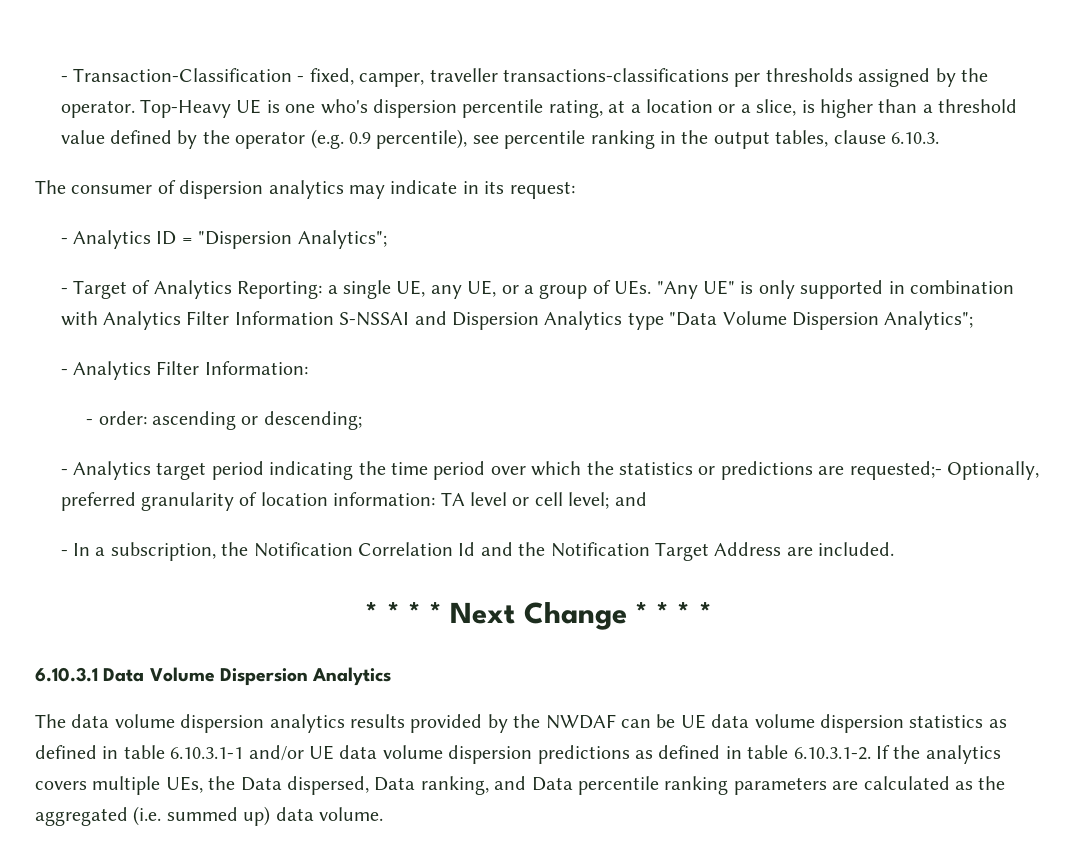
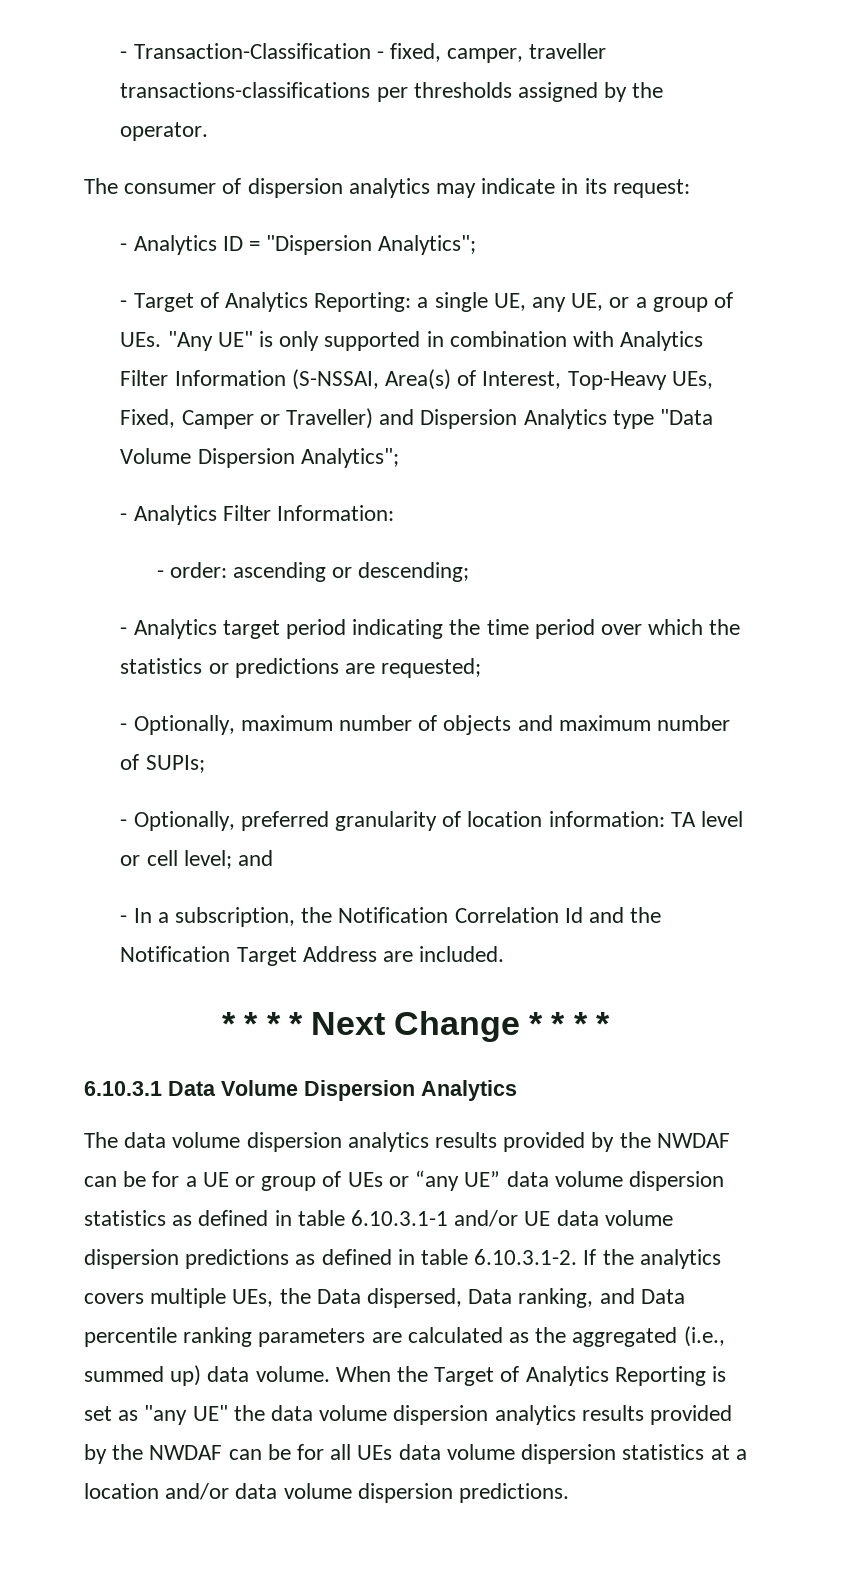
[139,99,1018,118] [60,129,939,149] Top-Heavy UE is one who's dispersion percentile rating, at a location or a slice, is higher than a threshold value defined by the operator (e.g. 0.9 percentile), see percentile ranking in the output tables, clause 6.10.3. -> (209, 131) none
[339,312,410,326] S-NSSAI -> [291,369,713,390] [120,408,373,429] (S-NSSAI, Area(s) of Interest, Top-Heavy UEs, Fixed, Camper or Traveller)
[849,461,942,480] requested;- -> [381,658,482,678] [120,715,730,735] [120,754,205,773] [120,819,128,827] requested; // - Optionally, maximum number of objects and maximum number of SUPIs; // -
[680,714,706,729] UE -> [152,1170,501,1191] for a UE or group of UEs or “any UE”
[133,806,162,826] (i.e. -> [683,1326,725,1347] (i.e.,
(383, 814) none -> [335,1366,727,1386] [84,1405,733,1425] [84,1444,747,1464] [84,1483,570,1503] When the Target of Analytics Reporting is set as "any UE" the data volume dispersion analytics results provided by the NWDAF can be for all UEs data volume dispersion statistics at a location and/or data volume dispersion predictions.

